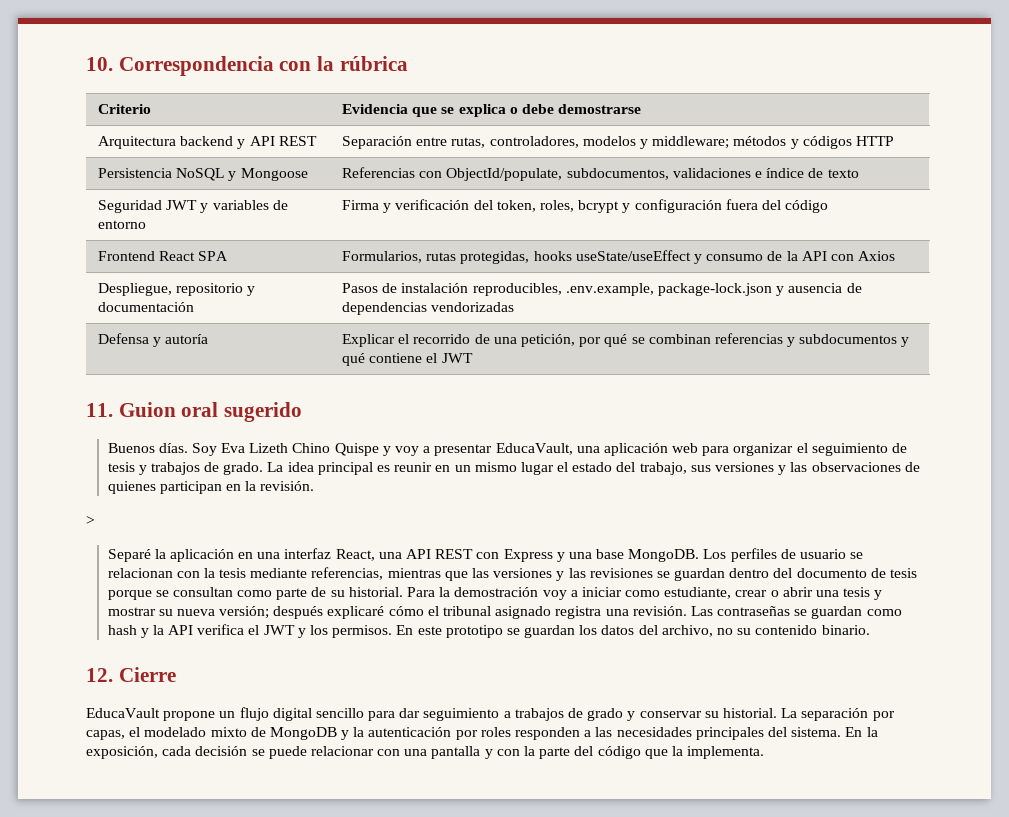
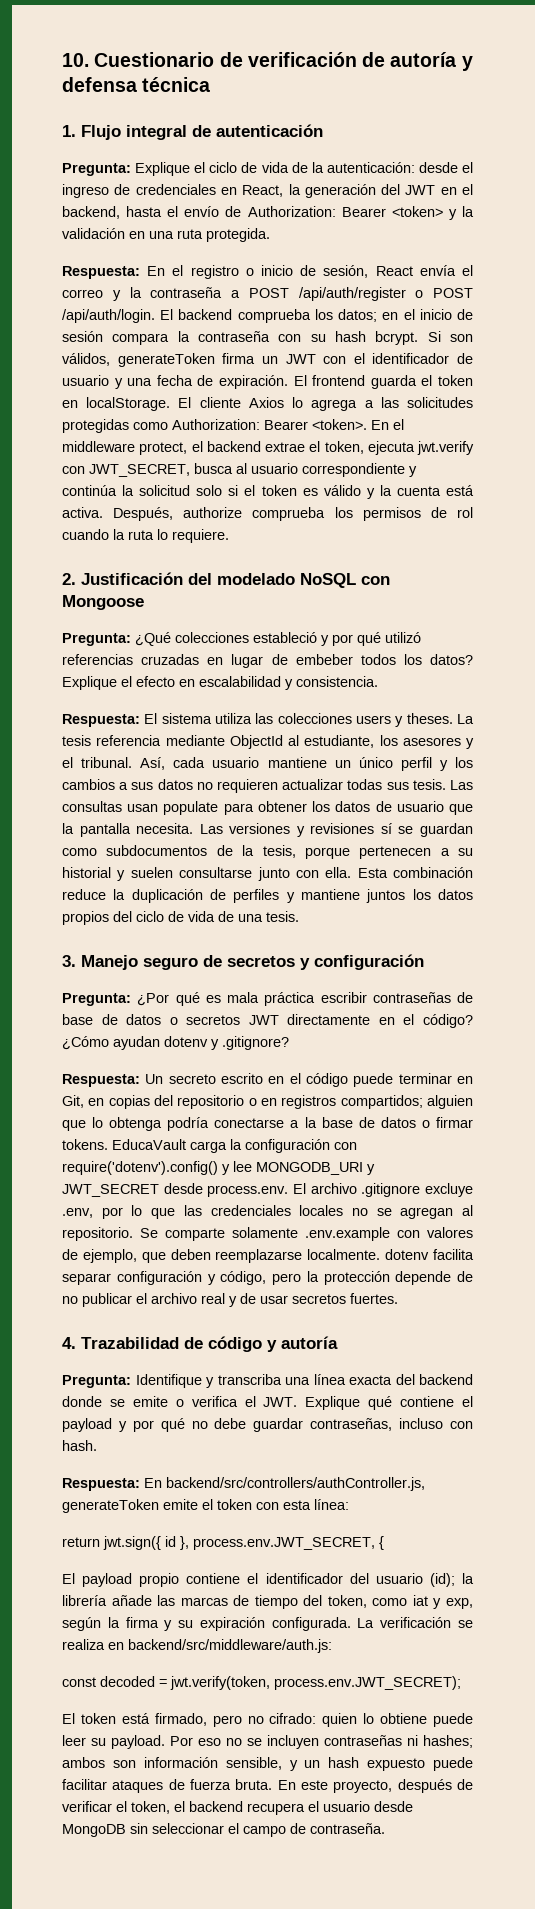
[118,56,408,76] [98,104,152,114] [342,104,642,117] [98,136,317,149] [342,136,894,149] [98,168,308,181] [342,167,859,181] [98,200,288,213] [98,220,147,229] [342,199,829,213] [98,251,229,261] [342,250,896,264] [98,283,256,296] [98,302,195,312] [342,283,862,296] [342,302,515,315] [98,333,209,347] [342,333,910,347] [342,353,473,366] [86,402,303,422] [107,443,908,456] [107,462,920,475] [107,481,315,494] [86,516,95,525] [107,548,864,562] [107,567,918,581] [107,587,883,600] [107,606,902,619] [107,624,870,638] [86,667,176,682] [86,707,895,721] [86,727,878,740] [86,746,765,759] Correspondencia con la rúbrica // Criterio | Evidencia que se explica o debe demostrarse // Arquitectura backend y API REST | Separación entre rutas, controladores, modelos y middleware; métodos y códigos HTTP // Persistencia NoSQL y Mongoose | Referencias con ObjectId/populate, subdocumentos, validaciones e índice de texto // Seguridad JWT y variables de entorno | Firma y verificación del token, roles, bcrypt y configuración fuera del código // Frontend React SPA | Formularios, rutas protegidas, hooks useState/useEffect y consumo de la API con Axios // Despliegue, repositorio y documentación | Pasos de instalación reproducibles, .env.example, package-lock.json y ausencia de dependencias vendorizadas // Defensa y autoría | Explicar el recorrido de una petición, por qué se combinan referencias y subdocumentos y qué contiene el JWT // 11. Guion oral sugerido // Buenos días. Soy Eva Lizeth Chino Quispe y voy a presentar EducaVault, una aplicación web para organizar el seguimiento de tesis y trabajos de grado. La idea principal es reunir en un mismo lugar el estado del trabajo, sus versiones y las observaciones de quienes participan en la revisión. // > // Separé la aplicación en una interfaz React, una API REST con Express y una base MongoDB. Los perfiles de usuario se relacionan con la tesis mediante referencias, mientras que las versiones y las revisiones se guardan dentro del documento de tesis porque se consultan como parte de su historial. Para la demostración voy a iniciar como estudiante, crear o abrir una tesis y mostrar su nueva versión; después explicaré cómo el tribunal asignado registra una revisión. Las contraseñas se guardan como hash y la API verifica el JWT y los permisos. En este prototipo se guardan los datos del archivo, no su contenido binario. // 12. Cierre // EducaVault propone un flujo digital sencillo para dar seguimiento a trabajos de grado y conservar su historial. La separación por capas, el modelado mixto de MongoDB y la autenticación por roles responden a las necesidades principales del sistema. En la exposición, cada decisión se puede relacionar con una pantalla y con la parte del código que la implementa. -> [94,52,473,71] [62,77,211,92] [62,124,323,140] [62,162,473,176] [62,184,474,198] [62,206,474,220] [62,228,270,242] [62,265,473,279] [62,287,473,301] [62,309,474,323] [62,331,473,345] [62,353,473,367] [62,375,474,389] [62,397,474,411] [62,419,404,433] [62,441,474,455] [62,463,417,477] [62,485,474,499] [62,507,474,521] [62,529,229,543] [62,572,390,588] [62,595,144,610] [62,632,421,646] [62,654,473,668] [62,676,378,690] [62,713,474,727] [62,735,474,749] [62,757,474,771] [62,779,473,793] [62,801,474,815] [62,823,473,837] [62,845,473,859] [62,867,473,881] [62,889,473,903] [62,911,299,925] [62,954,424,970] [62,992,473,1006] [62,1014,473,1028] [62,1036,289,1050] [62,1073,473,1087] [62,1095,473,1109] [62,1117,473,1131] [62,1139,357,1153] [62,1161,375,1175] [62,1183,473,1197] [62,1205,473,1219] [62,1227,473,1241] [62,1249,474,1263] [62,1271,473,1285] [62,1293,398,1307] [62,1336,338,1352] [62,1374,473,1388] [62,1396,473,1410] [62,1418,473,1432] [62,1440,97,1451] [62,1477,425,1491] [62,1499,349,1513] [62,1536,384,1550] [62,1573,474,1587] [62,1595,474,1609] [62,1617,473,1631] [62,1639,332,1653] [62,1676,461,1690] [62,1713,473,1727] [62,1735,473,1749] [62,1757,473,1771] [62,1779,473,1793] [62,1801,413,1815] [62,1823,385,1837] Cuestionario de verificación de autoría y defensa técnica // 1. Flujo integral de autenticación // Pregunta: Explique el ciclo de vida de la autenticación: desde el ingreso de credenciales en React, la generación del JWT en el backend, hasta el envío de Authorization: Bearer <token> y la validación en una ruta protegida. // Respuesta: En el registro o inicio de sesión, React envía el correo y la contraseña a POST /api/auth/register o POST /api/auth/login. El backend comprueba los datos; en el inicio de sesión compara la contraseña con su hash bcrypt. Si son válidos, generateToken firma un JWT con el identificador de usuario y una fecha de expiración. El frontend guarda el token en localStorage. El cliente Axios lo agrega a las solicitudes protegidas como Authorization: Bearer <token>. En el middleware protect, el backend extrae el token, ejecuta jwt.verify con JWT_SECRET, busca al usuario correspondiente y continúa la solicitud solo si el token es válido y la cuenta está activa. Después, authorize comprueba los permisos de rol cuando la ruta lo requiere. // 2. Justificación del modelado NoSQL con Mongoose // Pregunta: ¿Qué colecciones estableció y por qué utilizó referencias cruzadas en lugar de embeber todos los datos? Explique el efecto en escalabilidad y consistencia. // Respuesta: El sistema utiliza las colecciones users y theses. La tesis referencia mediante ObjectId al estudiante, los asesores y el tribunal. Así, cada usuario mantiene un único perfil y los cambios a sus datos no requieren actualizar todas sus tesis. Las consultas usan populate para obtener los datos de usuario que la pantalla necesita. Las versiones y revisiones sí se guardan como subdocumentos de la tesis, porque pertenecen a su historial y suelen consultarse junto con ella. Esta combinación reduce la duplicación de perfiles y mantiene juntos los datos propios del ciclo de vida de una tesis. // 3. Manejo seguro de secretos y configuración // Pregunta: ¿Por qué es mala práctica escribir contraseñas de base de datos o secretos JWT directamente en el código? ¿Cómo ayudan dotenv y .gitignore? // Respuesta: Un secreto escrito en el código puede terminar en Git, en copias del repositorio o en registros compartidos; alguien que lo obtenga podría conectarse a la base de datos o firmar tokens. EducaVault carga la configuración con require('dotenv').config() y lee MONGODB_URI y JWT_SECRET desde process.env. El archivo .gitignore excluye .env, por lo que las credenciales locales no se agregan al repositorio. Se comparte solamente .env.example con valores de ejemplo, que deben reemplazarse localmente. dotenv facilita separar configuración y código, pero la protección depende de no publicar el archivo real y de usar secretos fuertes. // 4. Trazabilidad de código y autoría // Pregunta: Identifique y transcriba una línea exacta del backend donde se emite o verifica el JWT. Explique qué contiene el payload y por qué no debe guardar contraseñas, incluso con hash. // Respuesta: En backend/src/controllers/authController.js, generateToken emite el token con esta línea: // return jwt.sign({ id }, process.env.JWT_SECRET, { // El payload propio contiene el identificador del usuario (id); la librería añade las marcas de tiempo del token, como iat y exp, según la firma y su expiración configurada. La verificación se realiza en backend/src/middleware/auth.js: // const decoded = jwt.verify(token, process.env.JWT_SECRET); // El token está firmado, pero no cifrado: quien lo obtiene puede leer su payload. Por eso no se incluyen contraseñas ni hashes; ambos son información sensible, y un hash expuesto puede facilitar ataques de fuerza bruta. En este proyecto, después de verificar el token, el backend recupera el usuario desde MongoDB sin seleccionar el campo de contraseña.

